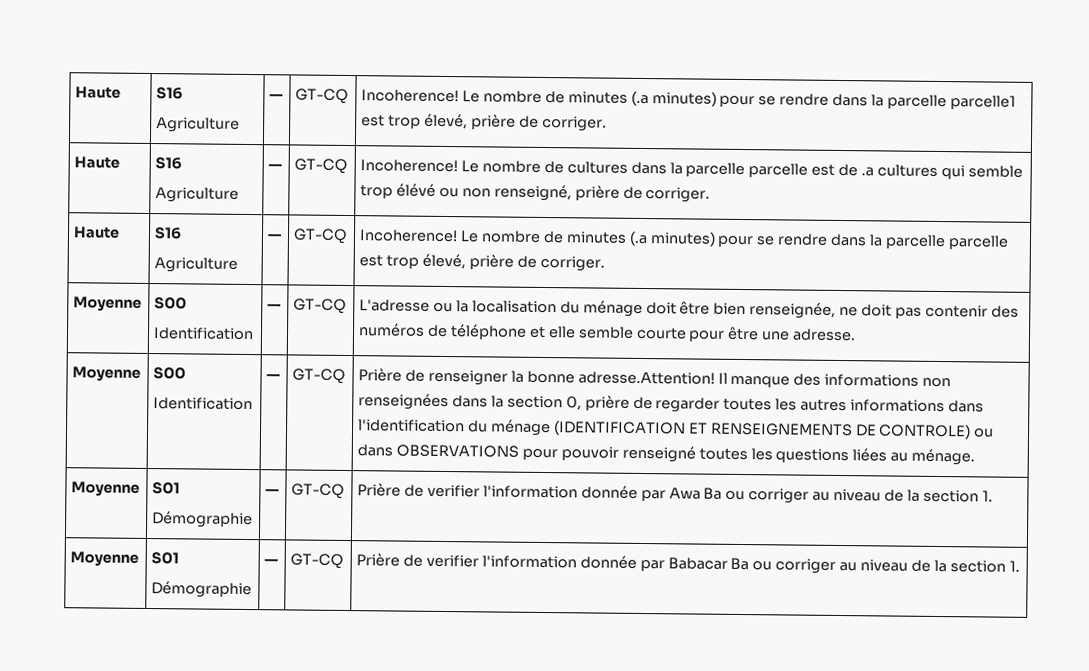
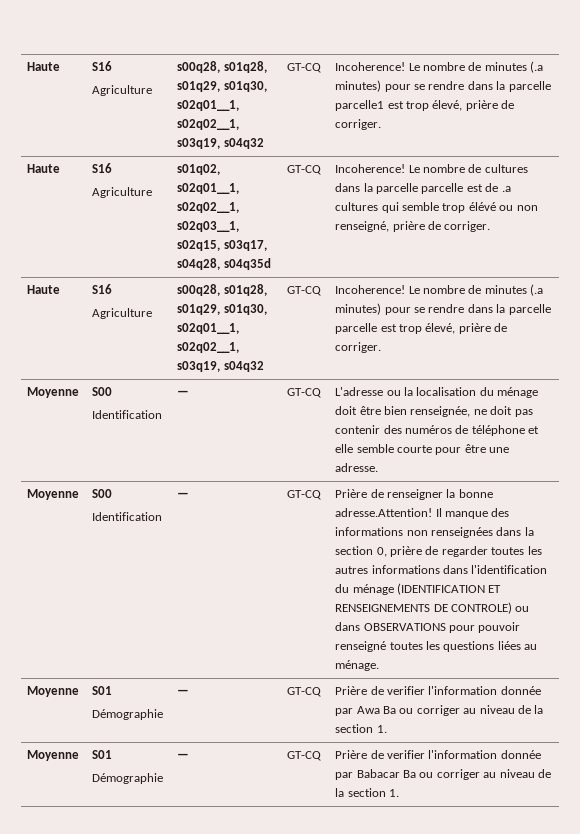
[75,86,122,99] [156,87,184,100] [156,117,241,133] [269,94,284,100] Haute | S16 // Agriculture | — -> [27,62,61,71] [92,61,113,71] [92,85,153,96] [177,61,267,73] [177,81,267,92] [177,100,240,111] [177,119,240,130] [177,138,264,149] Haute | S16 // Agriculture | s00q28, s01q28, s01q29, s01q30, s02q01__1, s02q02__1, s03q19, s04q32
[268,164,283,170] — -> [177,164,221,175] [177,183,240,194] [177,202,240,213] [177,221,240,232] [177,240,267,251] [177,258,271,270] s01q02, s02q01__1, s02q02__1, s02q03__1, s02q15, s03q17, s04q28, s04q35d
[267,234,283,240] — -> [177,284,267,296] [177,304,267,315] [177,323,240,334] [177,342,240,353] [177,361,264,372] s00q28, s01q28, s01q29, s01q30, s02q01__1, s02q02__1, s03q19, s04q32

